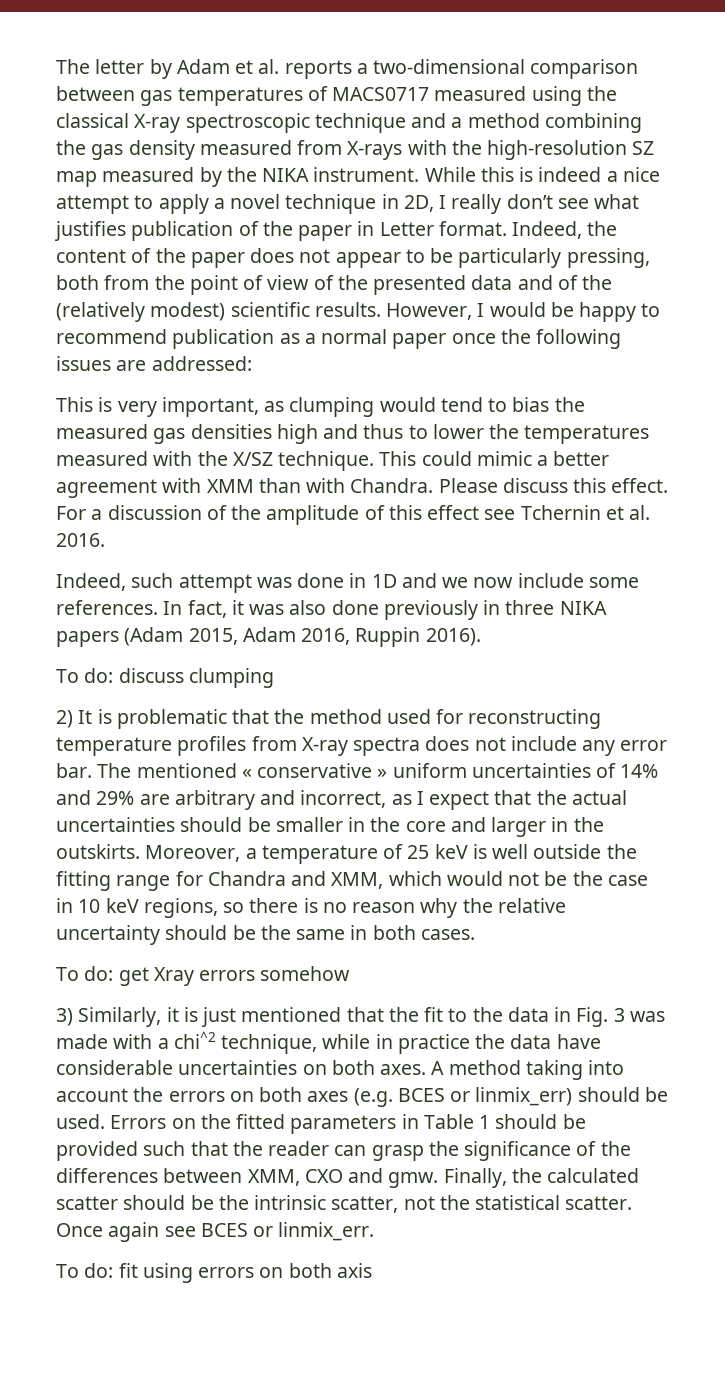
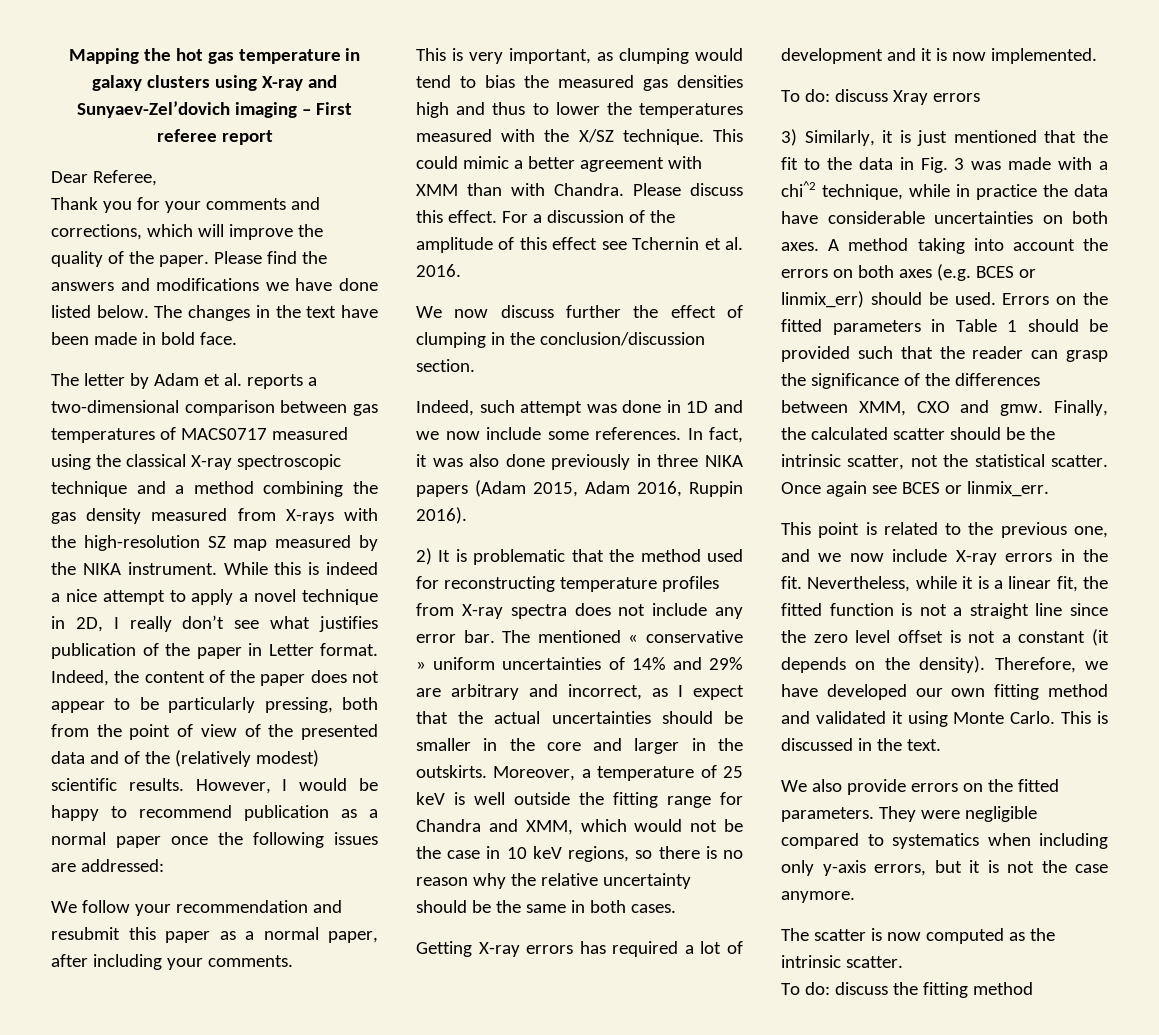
(56, 66) none -> [68,48,361,64] [92,75,337,91] [77,101,352,118] [156,129,273,145] [51,170,157,186] [51,197,320,213] [51,224,323,240] [51,251,327,267] [51,278,378,291] [51,305,379,321] [51,332,237,345] Mapping the hot gas temperature in galaxy clusters using X-ray and Sunyaev-Zel’dovich imaging – First referee report // Dear Referee, // Thank you for your comments and corrections, which will improve the quality of the paper. Please find the answers and modifications we have done listed below. The changes in the text have been made in bold face. //
(252, 363) none -> [51,900,342,916] [51,927,378,943] [51,954,293,970] // We follow your recommendation and resubmit this paper as a normal paper, after including your comments.
(105, 540) none -> [416,305,743,318] [416,332,705,348] [416,359,475,372] // We now discuss further the effect of clumping in the conclusion/discussion section.
[56,668,274,688] // To do: discuss clumping -> (467, 515) none
[56,966,149,986] // To do: get -> [416,941,743,957] [781,48,1097,64] [781,89,888,102] // Getting X-ray errors has required a lot of development and it is now implemented. // To do: discuss
[260,966,351,981] somehow -> (980, 97) none
[56,1263,372,1283] To do: fit using errors on both axis -> [781,522,1108,538] [781,549,1108,565] [781,576,1108,592] [781,603,1108,619] [781,629,1109,646] [781,656,1108,673] [781,684,1108,700] [781,711,1108,727] [781,738,941,751] [781,779,1059,795] [781,806,1037,822] [781,833,1108,849] [781,860,1108,876] [781,891,855,903] [781,928,1055,944] [781,955,903,968] [781,982,1033,998] This point is related to the previous one, and we now include X-ray errors in the fit. Nevertheless, while it is a linear fit, the fitted function is not a straight line since the zero level offset is not a constant (it depends on the density). Therefore, we have developed our own fitting method and validated it using Monte Carlo. This is discussed in the text. // We also provide errors on the fitted parameters. They were negligible compared to systematics when including only y-axis errors, but it is not the case anymore. // The scatter is now computed as the intrinsic scatter. // To do: discuss the fitting method

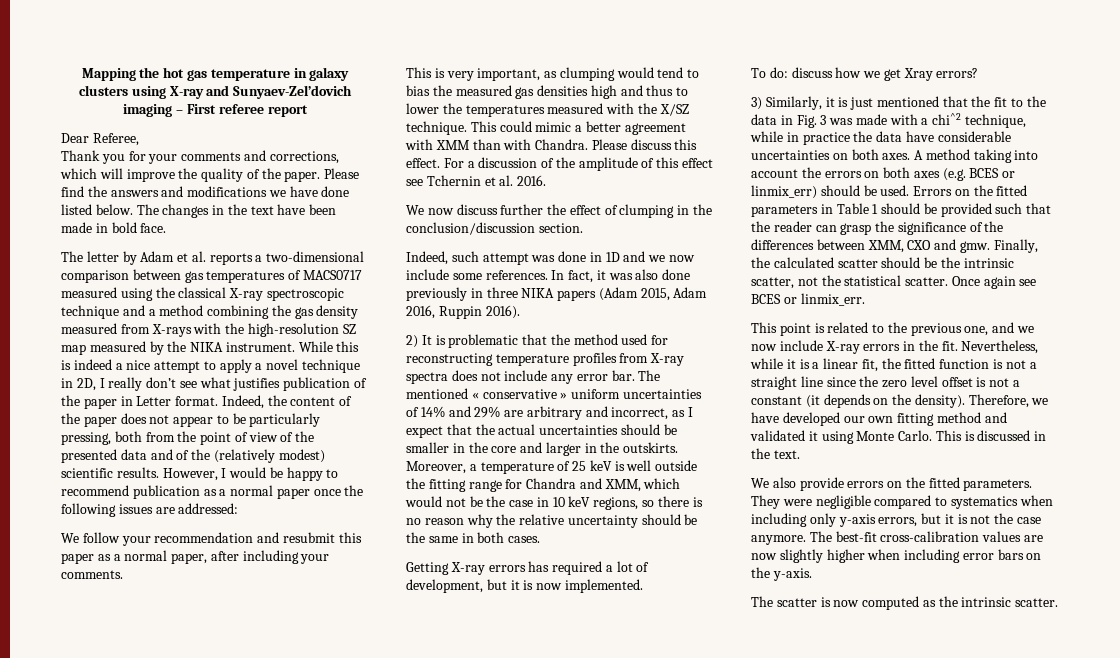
[781,48,916,64] development and -> [406,579,507,593] development, but
[892,90,980,105] Xray errors -> [835,67,979,81] how we get Xray errors?
(855, 897) none -> [809,531,1043,542] [751,549,1042,563] [751,567,812,581] The best-fit cross-calibration values are now slightly higher when including error bars on the y-axis.
[781,982,1033,998] // To do: discuss the fitting method -> (1059, 602) none

